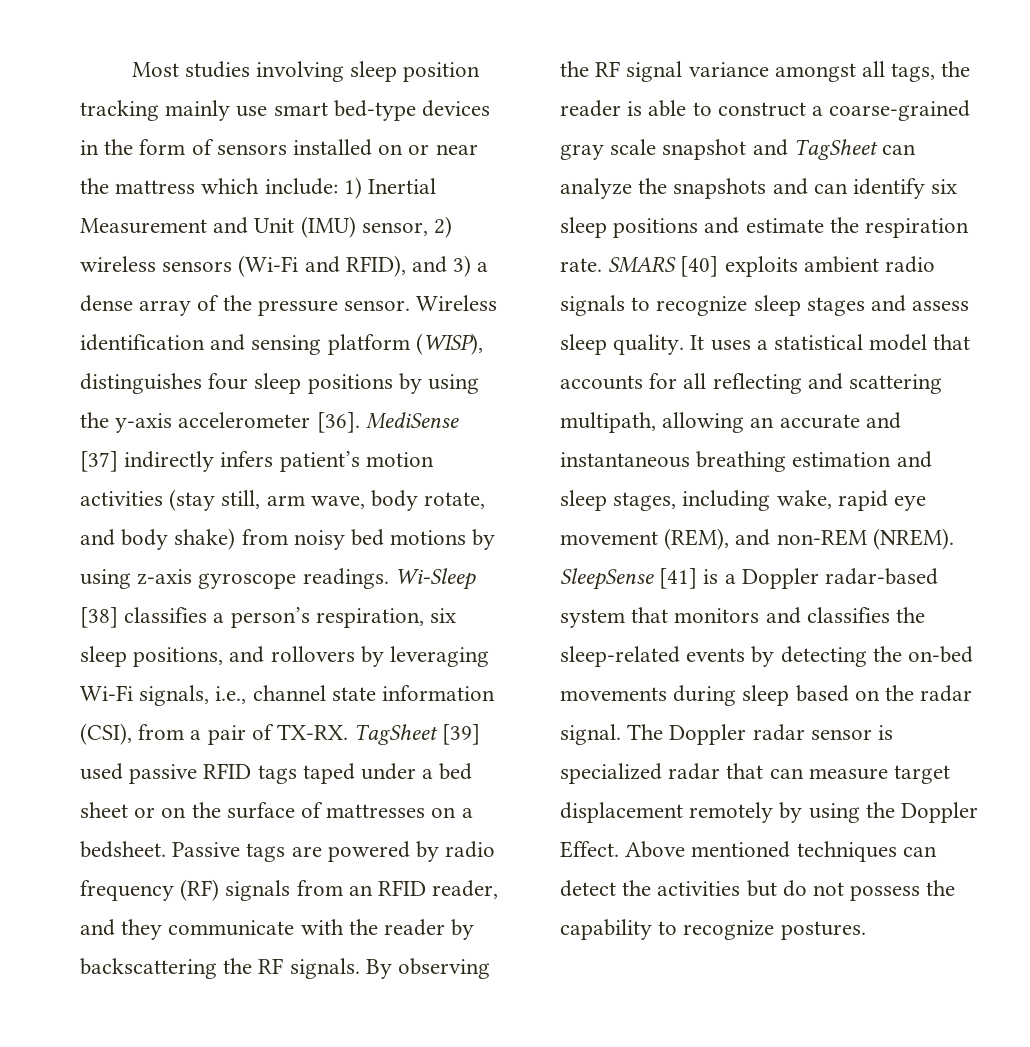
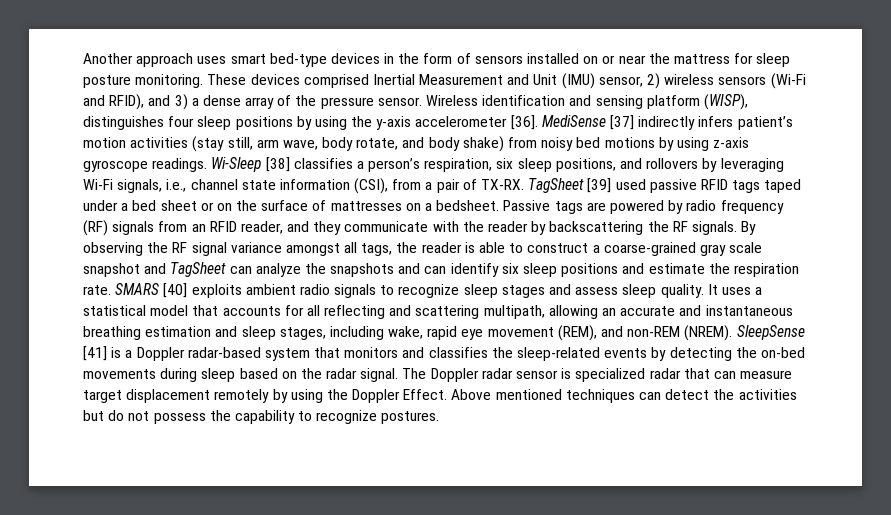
[131,61,481,82] [80,100,268,121] Most studies involving sleep position tracking mainly use -> [83,53,227,67] Another approach uses
[201,177,362,199] which include: 1) -> [734,53,791,67] [83,74,369,88] for sleep posture monitoring. These devices comprised

